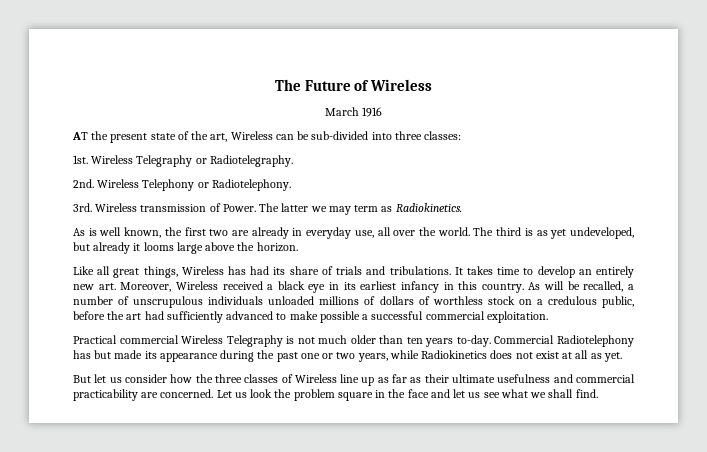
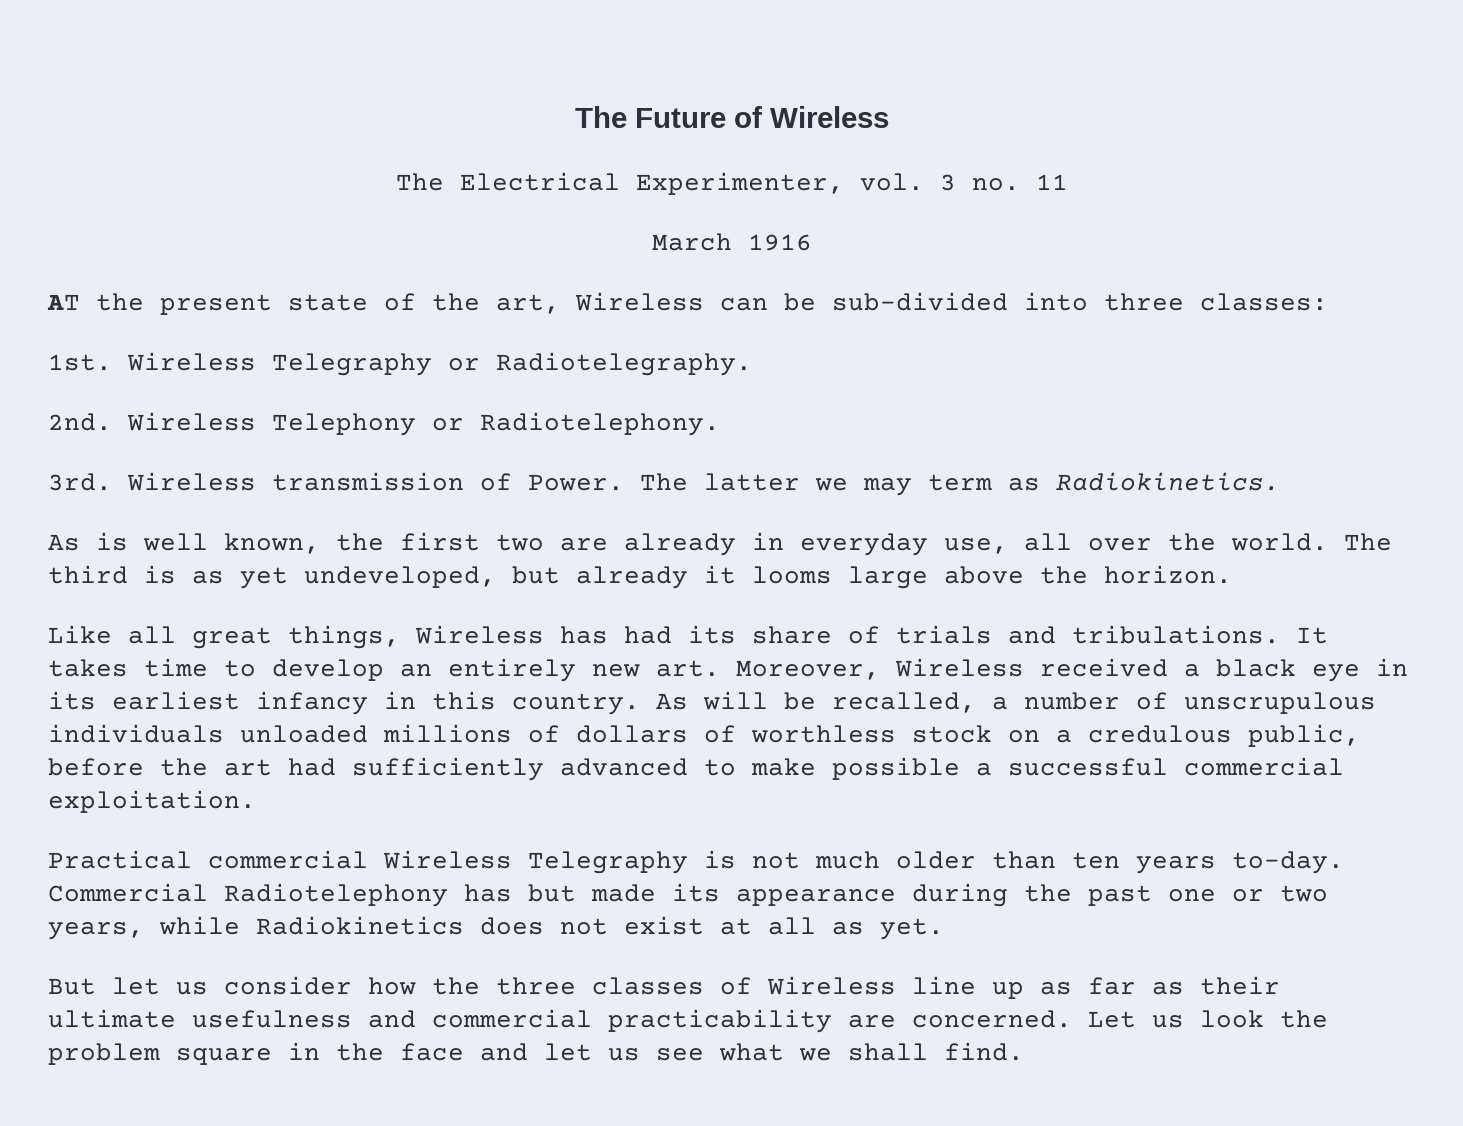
(433, 85) none -> [395,172,1068,195] // The Electrical Experimenter, vol. 3 no. 11

